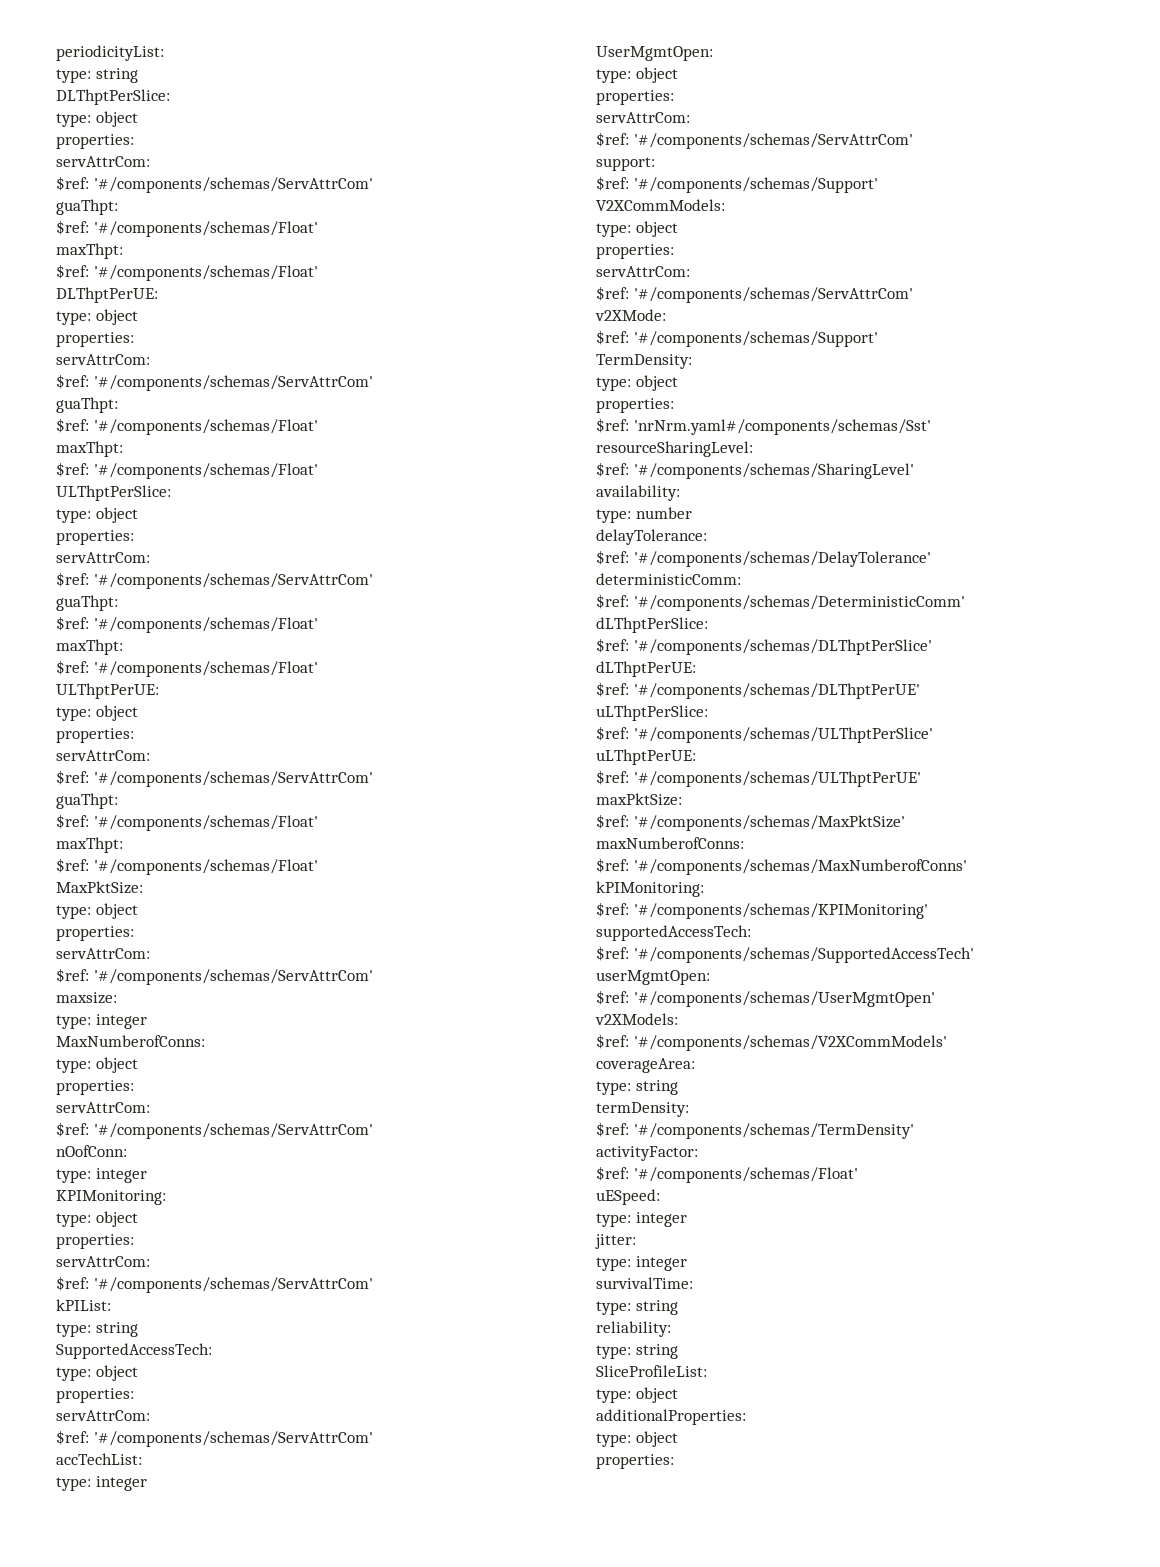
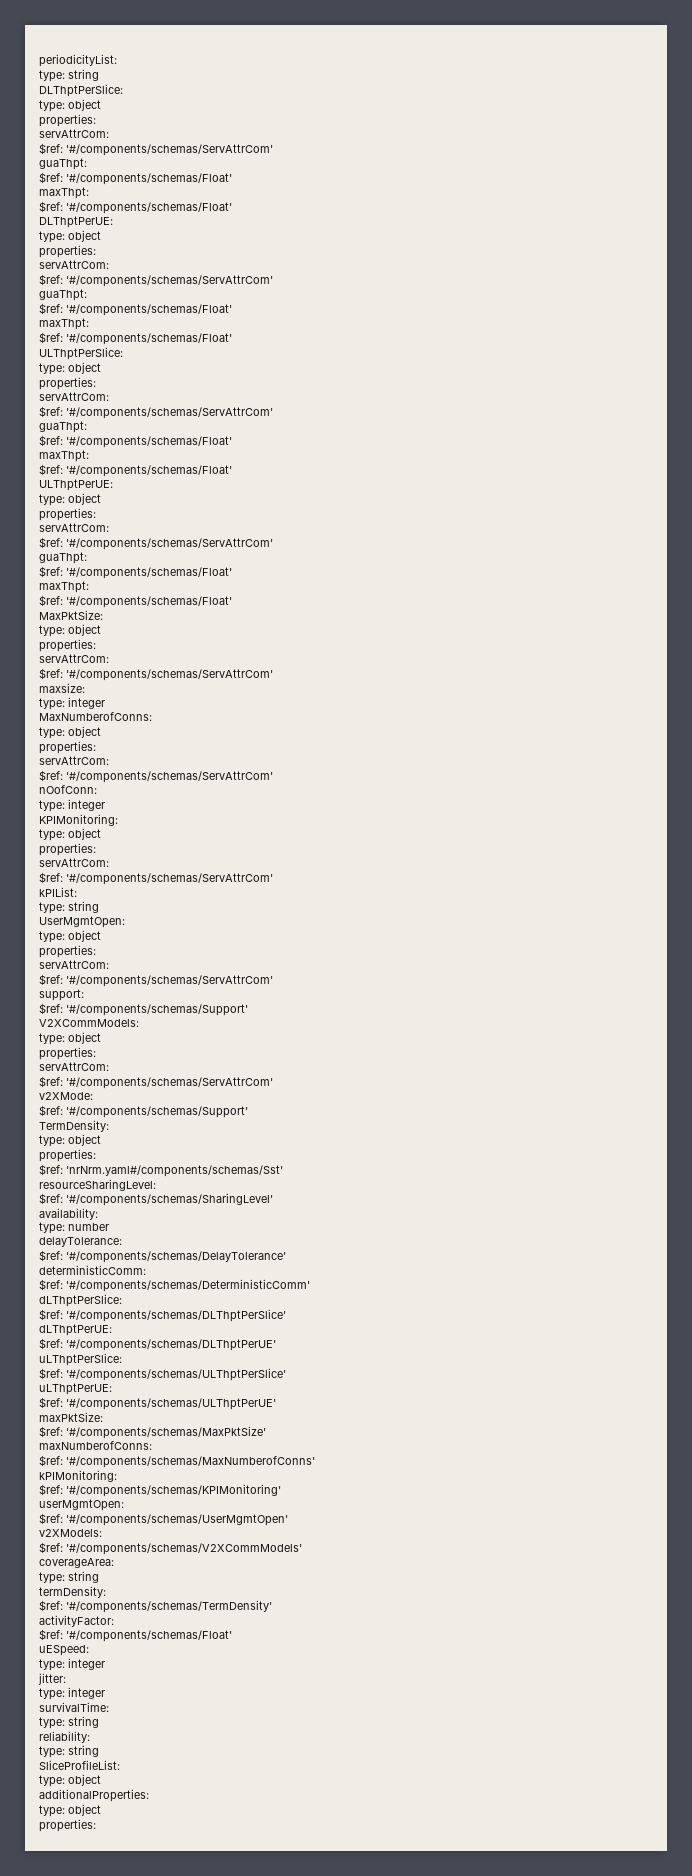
[56,1343,212,1359] [56,1365,138,1381] [56,1388,134,1403] [56,1410,150,1421] [56,1430,373,1447] [56,1453,142,1465] [56,1476,147,1491] // SupportedAccessTech: // type: object // properties: // servAttrCom: // $ref: '#/components/schemas/ServAttrCom' // accTechList: // type: integer -> (99, 907) none
[596,925,751,941] [596,946,974,963] // supportedAccessTech: // $ref: '#/components/schemas/SupportedAccessTech' -> (281, 1490) none

